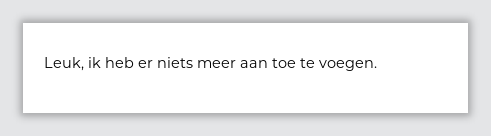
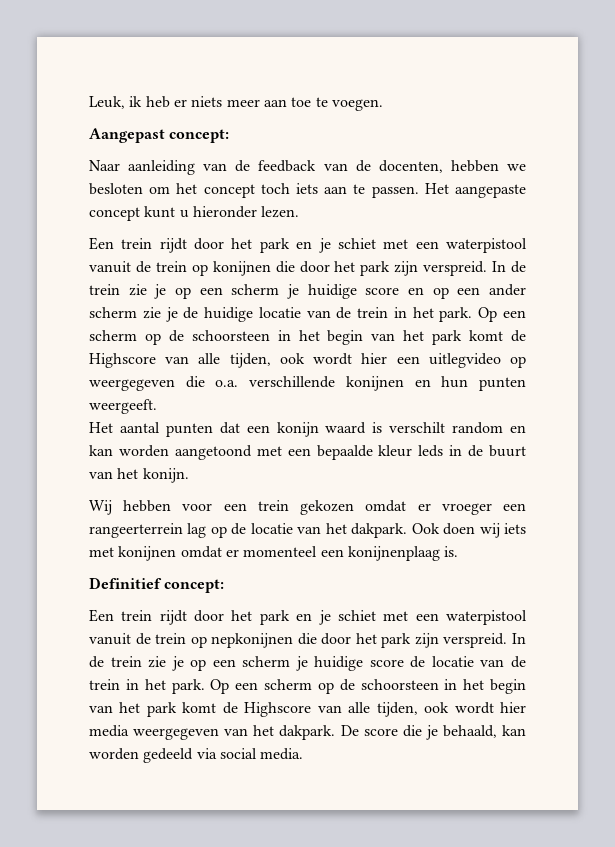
(377, 65) none -> [89,128,230,143] [89,160,526,175] [89,183,526,198] [89,206,300,221] [89,237,528,253] [89,261,526,276] [89,284,526,299] [89,307,526,322] [89,330,527,345] [89,353,526,368] [89,376,526,391] [89,399,157,414] [89,422,526,437] [89,445,526,460] [89,468,189,483] [89,500,526,515] [89,523,526,538] [89,546,459,561] [89,577,225,593] [89,609,528,625] [89,633,527,648] [89,656,526,671] [89,679,526,694] [89,702,526,717] [89,725,527,740] [89,748,304,763] // Aangepast concept: // Naar aanleiding van de feedback van de docenten, hebben we besloten om het concept toch iets aan te passen. Het aangepaste concept kunt u hieronder lezen. // Een trein rijdt door het park en je schiet met een waterpistool vanuit de trein op konijnen die door het park zijn verspreid. In de trein zie je op een scherm je huidige score en op een ander scherm zie je de huidige locatie van de trein in het park. Op een scherm op de schoorsteen in het begin van het park komt de Highscore van alle tijden, ook wordt hier een uitlegvideo op weergegeven die o.a. verschillende konijnen en hun punten weergeeft. // Het aantal punten dat een konijn waard is verschilt random en kan worden aangetoond met een bepaalde kleur leds in de buurt van het konijn. // Wij hebben voor een trein gekozen omdat er vroeger een rangeerterrein lag op de locatie van het dakpark. Ook doen wij iets met konijnen omdat er momenteel een konijnenplaag is. // Definitief concept: // Een trein rijdt door het park en je schiet met een waterpistool vanuit de trein op nepkonijnen die door het park zijn verspreid. In de trein zie je op een scherm je huidige score de locatie van de trein in het park. Op een scherm op de schoorsteen in het begin van het park komt de Highscore van alle tijden, ook wordt hier media weergegeven van het dakpark. De score die je behaald, kan worden gedeeld via social media.

